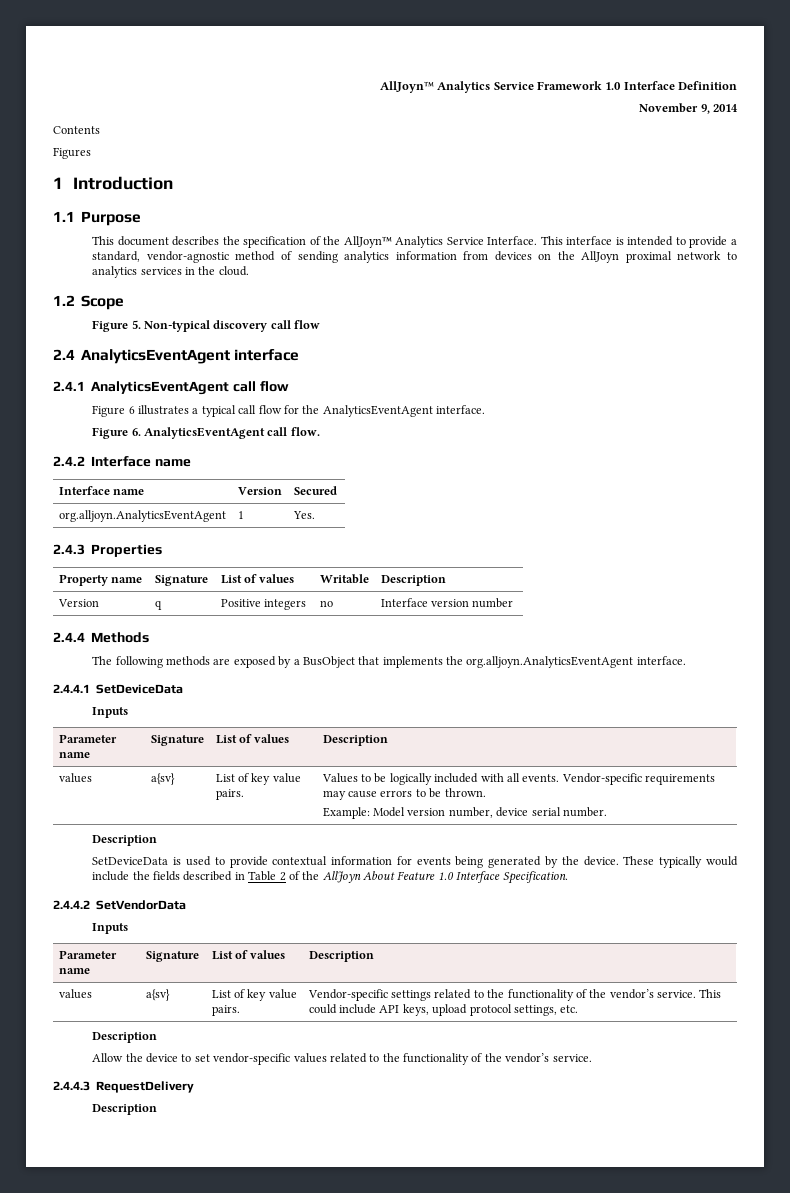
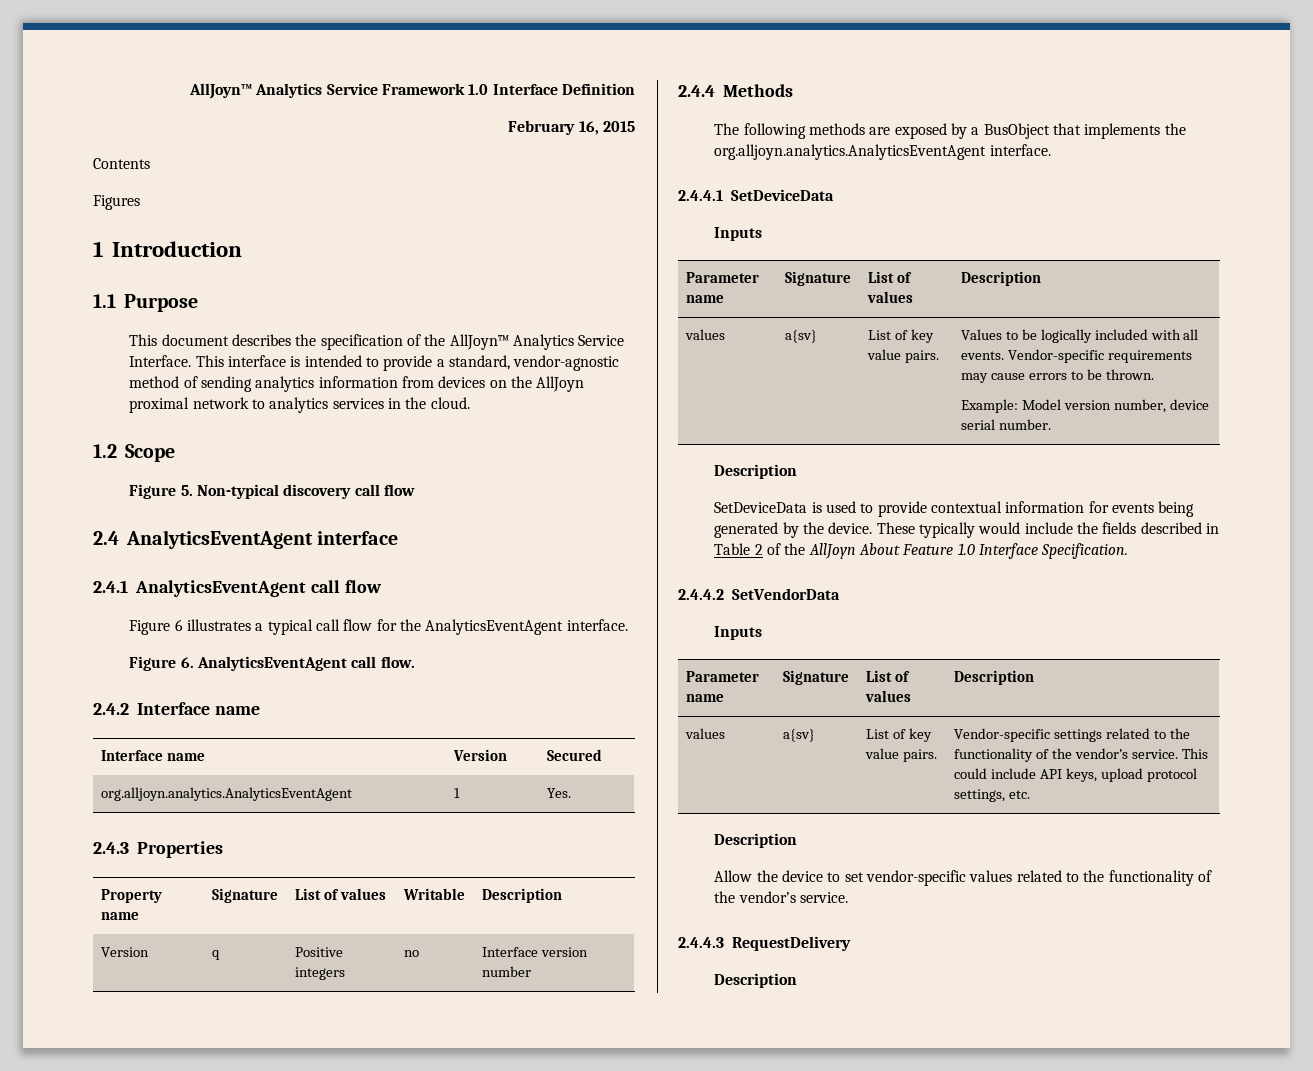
[639,103,738,114] November 9, 2014 -> [508,120,635,135] February 16, 2015
[58,510,226,522] org.alljoyn.AnalyticsEventAgent -> [100,787,352,801] org.alljoyn.analytics.AnalyticsEventAgent
[466,656,634,668] org.alljoyn.AnalyticsEventAgent -> [714,144,987,160] org.alljoyn.analytics.AnalyticsEventAgent

